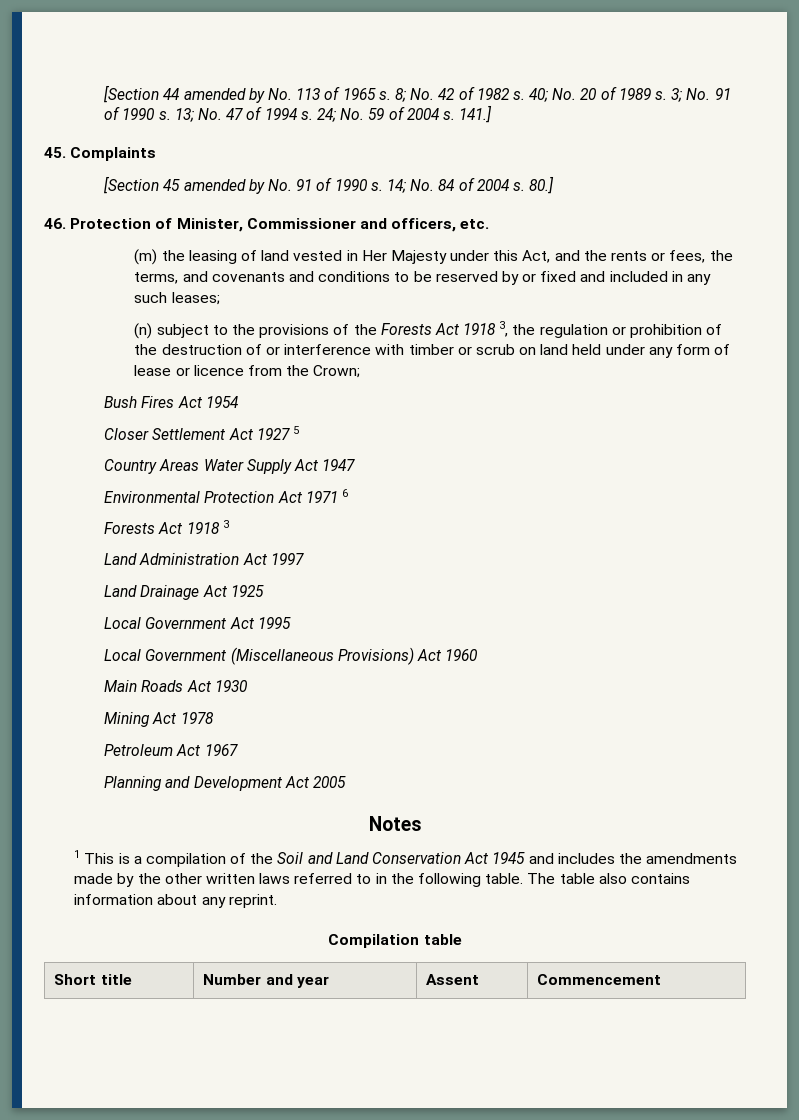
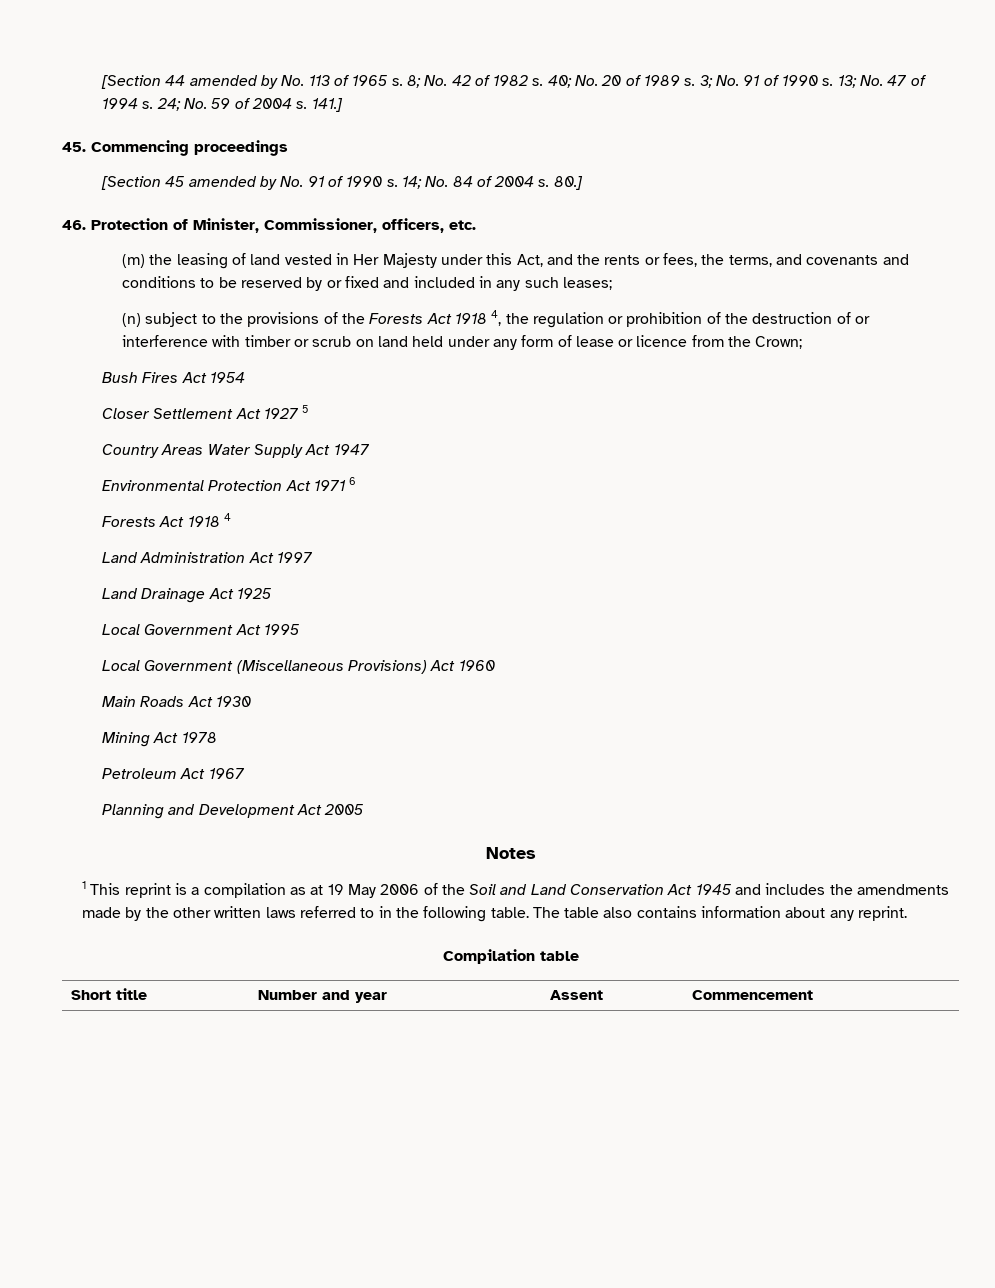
[70,147,157,161] Complaints -> [91,140,288,156] Commencing proceedings
[246,218,387,229] Commissioner and -> [264,218,377,233] Commissioner,
[499,321,509,337] 3, -> [491,310,502,326] 4,
[222,520,229,528] 3 -> [223,513,231,521] 4
(115, 858) none -> [124,883,171,898] reprint
(226, 860) none -> [289,884,420,898] as at 19 May 2006

